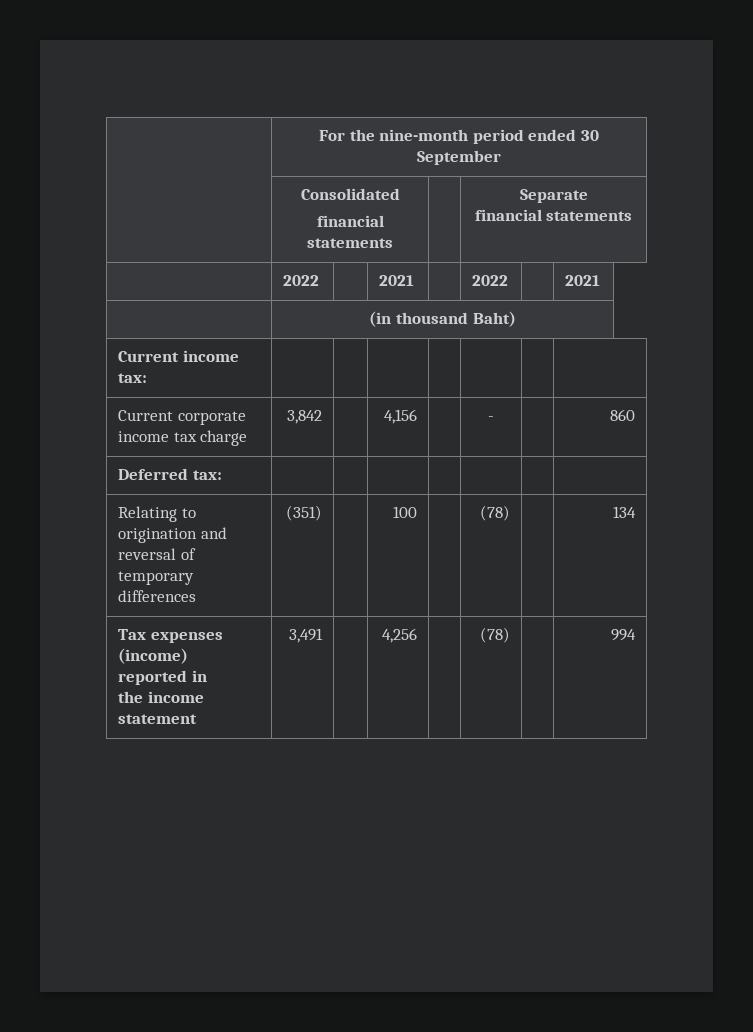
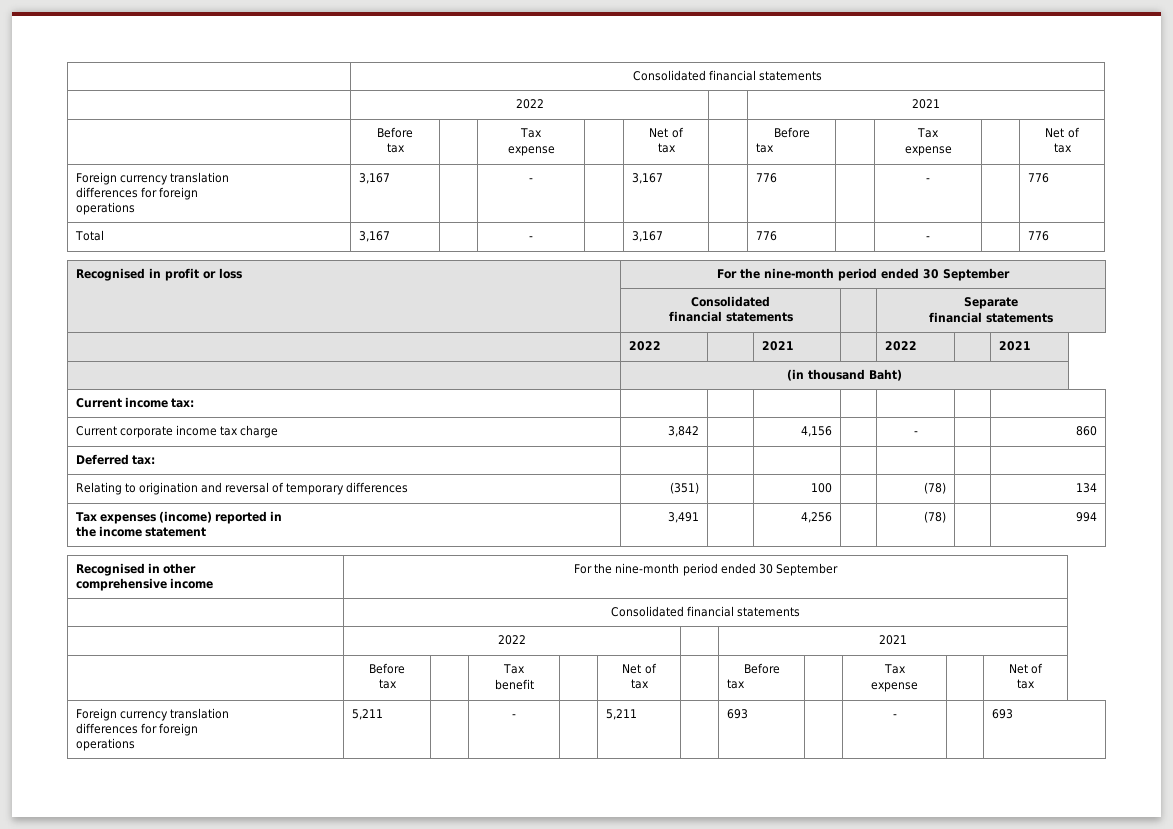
(319, 135) none -> [632,70,823,81] [515,99,544,109] [912,99,940,109] [377,127,413,138] [386,143,405,153] [520,128,543,138] [507,146,555,156] [649,127,684,138] [657,143,676,153] [773,127,810,138] [755,143,774,153] [917,128,940,138] [904,146,952,156] [1045,127,1080,138] [1053,143,1072,153] [75,172,229,185] [75,187,198,200] [75,202,135,215] [358,173,390,184] [529,178,533,182] [631,173,663,184] [755,173,777,183] [926,178,930,182] [1027,173,1049,183] [74,230,104,241] [358,231,390,242] [529,236,533,240] [631,231,663,242] [755,231,777,241] [926,236,930,240] [1027,231,1049,241] [75,268,242,281] | Consolidated financial statements // | 2022 | | 2021 // | Before // tax | | Tax // expense | | Net of // tax | | Before // tax | | Tax // expense | | Net of // tax // Foreign currency translation // differences for foreign // operations | 3,167 | | - | | 3,167 | | 776 | | - | | 776 // Total | 3,167 | | - | | 3,167 | | 776 | | - | | 776 // Recognised in profit or loss
(637, 635) none -> [75,563,196,576] [75,578,213,591] [574,563,838,576] [610,606,801,617] [498,635,526,645] [879,635,907,645] [369,663,405,674] [378,679,397,689] [503,664,526,674] [494,679,534,690] [622,663,657,674] [630,679,649,689] [743,663,780,674] [726,679,745,689] [883,664,906,674] [871,682,918,692] [1008,663,1044,674] [1017,679,1035,689] [75,708,229,721] [75,723,198,736] [75,738,135,751] [351,709,383,720] [512,714,516,718] [605,709,637,720] [726,709,748,719] [892,714,897,718] [991,709,1013,719] // Recognised in other // comprehensive income | For the nine-month period ended 30 September // | Consolidated financial statements // | 2022 | | 2021 // | Before // tax | | Tax // benefit | | Net of // tax | | Before // tax | | Tax // expense | | Net of // tax // Foreign currency translation // differences for foreign // operations | 5,211 | | - | | 5,211 | | 693 | | - | | 693

